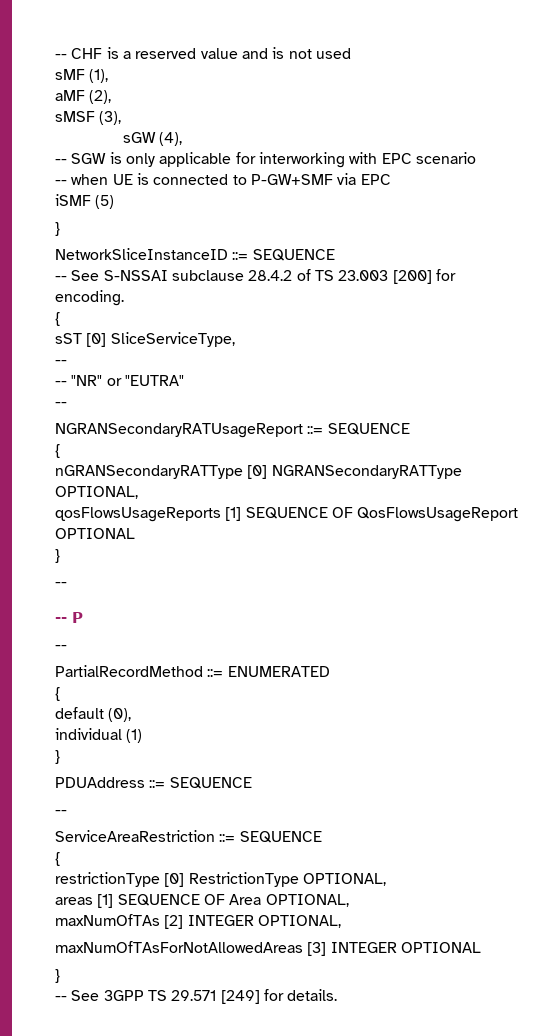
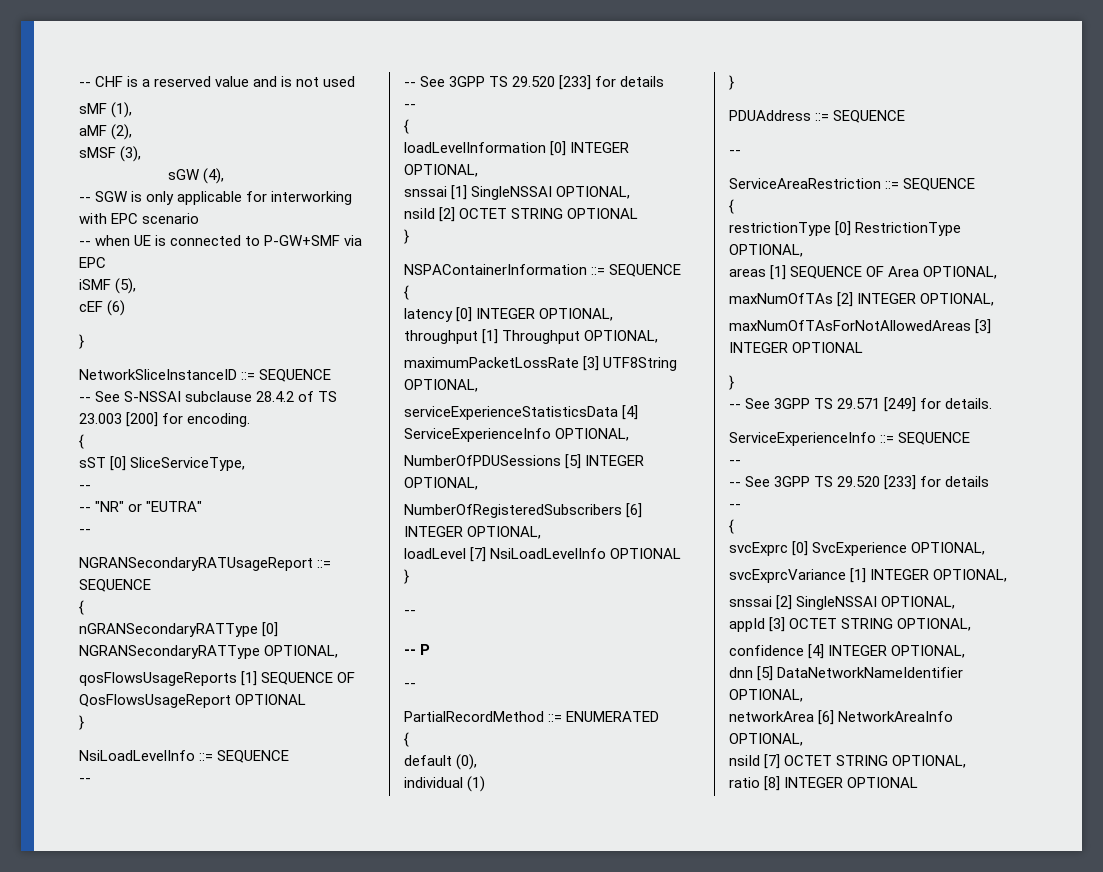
[95,195,115,209] (5) -> [115,278,137,294] [79,300,126,316] (5), // cEF (6)
(60, 556) none -> [79,750,290,763] [79,778,91,783] [404,75,665,90] [404,104,416,109] [404,119,409,134] [404,141,630,156] [404,164,478,177] [404,185,631,200] [404,207,639,222] [404,229,409,244] [404,264,682,277] [404,285,409,300] [404,307,614,322] [404,329,659,344] [404,356,678,371] [404,379,478,392] [404,405,639,420] [404,428,630,442] [404,454,645,469] [404,477,478,490] [404,503,643,518] [404,526,542,539] [404,547,682,562] [404,569,409,584] // NsiLoadLevelInfo ::= SEQUENCE // -- // -- See 3GPP TS 29.520 [233] for details // -- // { // loadLevelInformation [0] INTEGER OPTIONAL, // snssai [1] SingleNSSAI OPTIONAL, // nsiId [2] OCTET STRING OPTIONAL // } // NSPAContainerInformation ::= SEQUENCE // { // latency [0] INTEGER OPTIONAL, // throughput [1] Throughput OPTIONAL, // maximumPacketLossRate [3] UTF8String OPTIONAL, // serviceExperienceStatisticsData [4] ServiceExperienceInfo OPTIONAL, // NumberOfPDUSessions [5] INTEGER OPTIONAL, // NumberOfRegisteredSubscribers [6] INTEGER OPTIONAL, // loadLevel [7] NsiLoadLevelInfo OPTIONAL // }
(338, 995) none -> [729,432,971,446] [729,460,741,465] [729,475,990,490] [729,504,741,509] [729,519,734,534] [729,541,986,556] [729,568,1008,583] [729,595,956,610] [729,617,972,632] [729,644,966,659] [729,666,964,681] [729,689,803,702] [729,710,954,725] [729,733,803,746] [729,754,967,769] [729,776,919,791] // ServiceExperienceInfo ::= SEQUENCE // -- // -- See 3GPP TS 29.520 [233] for details // -- // { // svcExprc [0] SvcExperience OPTIONAL, // svcExprcVariance [1] INTEGER OPTIONAL, // snssai [2] SingleNSSAI OPTIONAL, // appId [3] OCTET STRING OPTIONAL, // confidence [4] INTEGER OPTIONAL, // dnn [5] DataNetworkNameIdentifier OPTIONAL, // networkArea [6] NetworkAreaInfo OPTIONAL, // nsiId [7] OCTET STRING OPTIONAL, // ratio [8] INTEGER OPTIONAL

